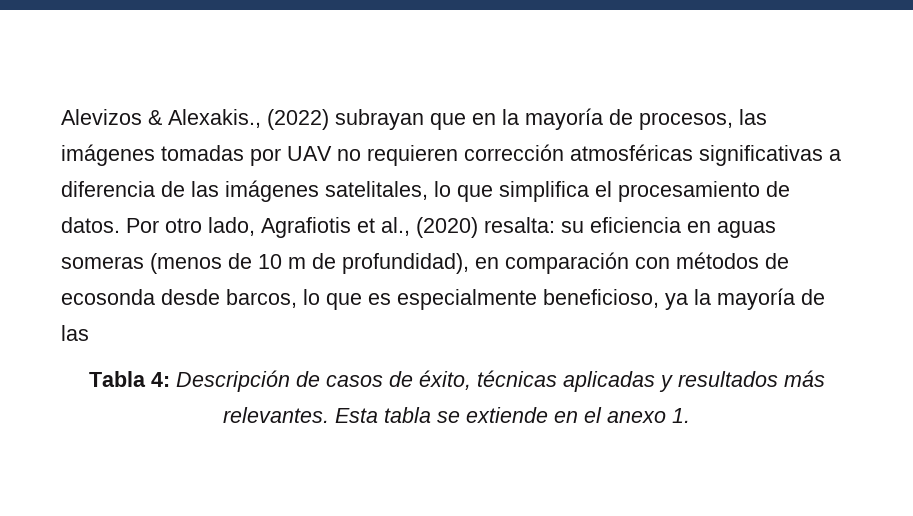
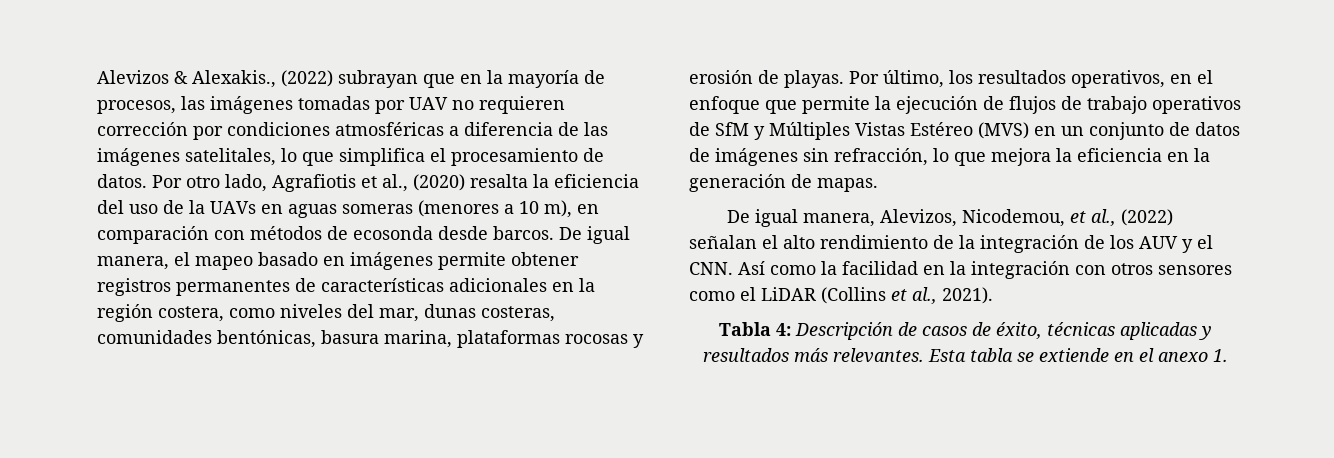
[570,144,823,166] atmosféricas significativas -> [193,122,444,140] por condiciones atmosféricas
[484,217,776,238] [61,253,469,274] resalta: su eficiencia en aguas someras (menos de 10 m de profundidad), -> [470,174,639,188] [97,200,572,218] resalta la eficiencia del uso de la UAVs en aguas someras (menores a 10 m),
[226,288,825,310] [61,325,89,341] barcos, lo que es especialmente beneficioso, ya la mayoría de las -> [493,226,630,244] [97,252,579,270] [97,278,595,296] [97,304,555,322] [97,330,644,348] [689,70,1213,88] [689,96,1241,114] [689,122,1240,140] [689,148,1210,166] [689,174,878,192] [726,209,1173,227] [689,235,1213,253] [689,261,1232,279] [689,287,993,304] barcos. De igual manera, el mapeo basado en imágenes permite obtener registros permanentes de características adicionales en la región costera, como niveles del mar, dunas costeras, comunidades bentónicas, basura marina, plataformas rocosas y erosión de playas. Por último, los resultados operativos, en el enfoque que permite la ejecución de flujos de trabajo operativos de SfM y Múltiples Vistas Estéreo (MVS) en un conjunto de datos de imágenes sin refracción, lo que mejora la eficiencia en la generación de mapas. // De igual manera, Alevizos, Nicodemou, et al., (2022) señalan el alto rendimiento de la integración de los AUV y el CNN. Así como la facilidad en la integración con otros sensores como el LiDAR (Collins et al., 2021).

